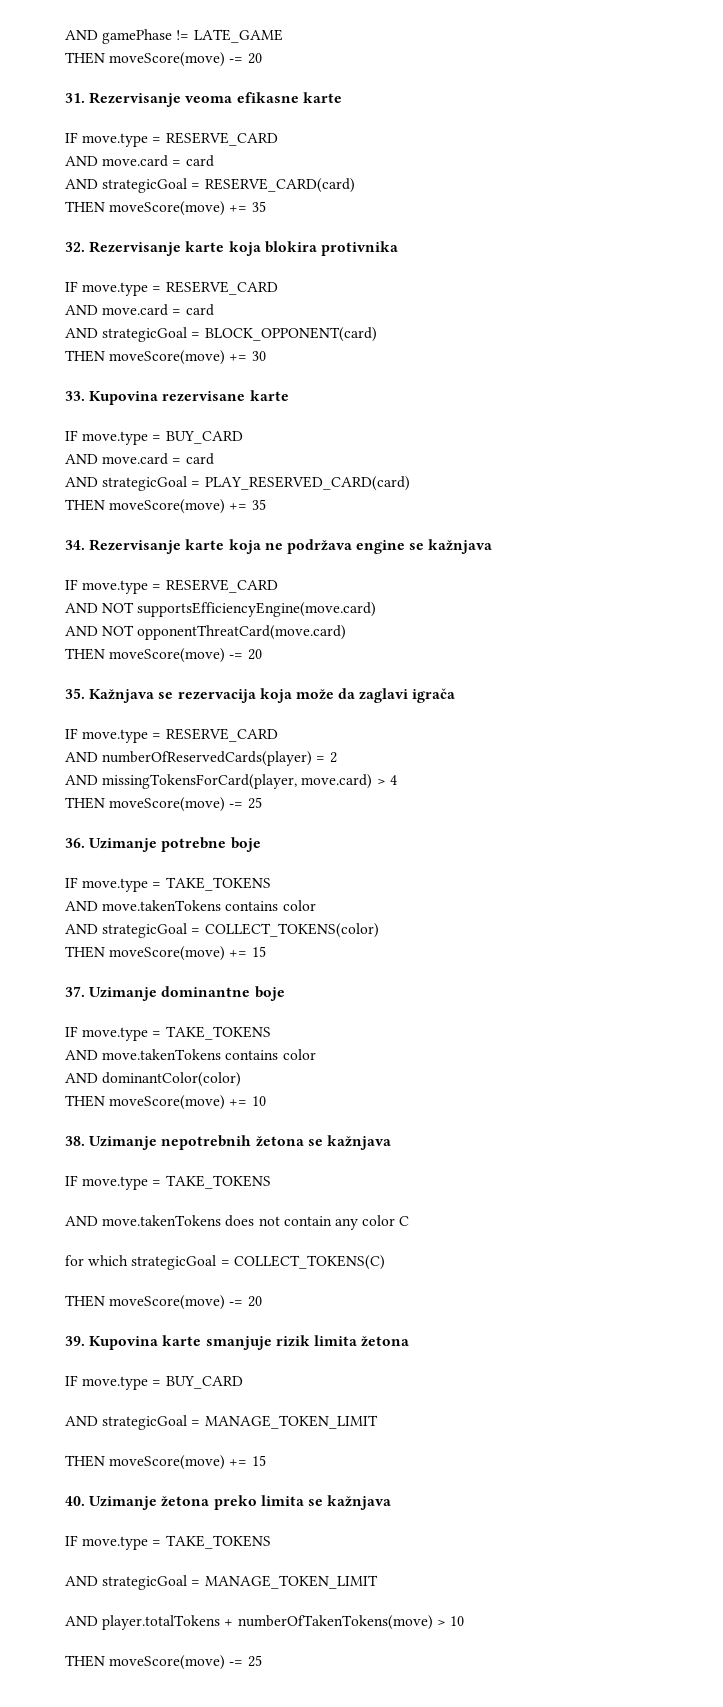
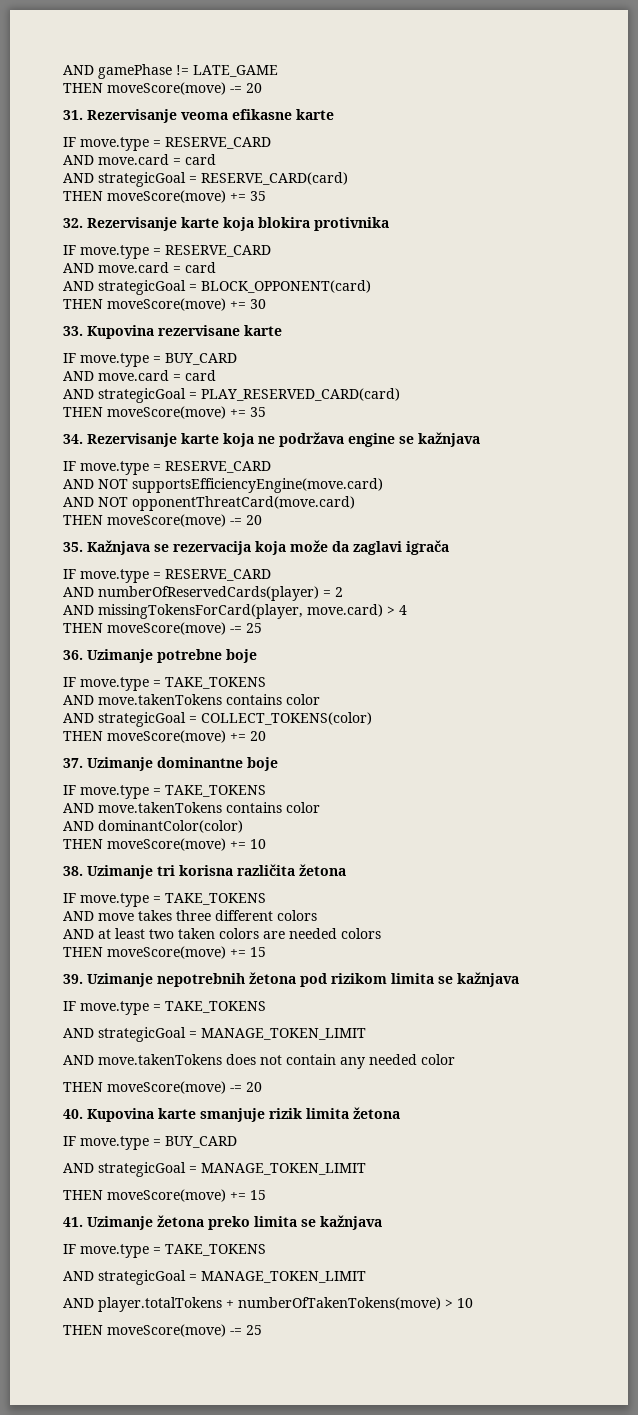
[251,946,266,957] 15 -> [250,731,266,741] 20
[161,1135,391,1150] [65,1175,271,1190] nepotrebnih žetona se kažnjava // IF move.type = TAKE_TOKENS -> [157,864,346,876] [63,893,266,907] [63,910,317,921] [63,928,381,939] [63,946,266,959] [63,972,519,987] [63,1001,266,1015] [63,1027,366,1042] tri korisna različita žetona // IF move.type = TAKE_TOKENS // AND move takes three different colors // AND at least two taken colors are needed colors // THEN moveScore(move) += 15 // 39. Uzimanje nepotrebnih žetona pod rizikom limita se kažnjava // IF move.type = TAKE_TOKENS // AND strategicGoal = MANAGE_TOKEN_LIMIT
[362,1215,410,1226] [65,1255,385,1270] [65,1295,262,1310] [65,1336,85,1346] color C // for which strategicGoal = COLLECT_TOKENS(C) // THEN moveScore(move) -= 20 // 39. -> [369,1054,455,1065] [63,1081,262,1094] [63,1109,83,1119] needed color // THEN moveScore(move) -= 20 // 40.
[65,1496,85,1506] 40. -> [63,1217,83,1227] 41.

